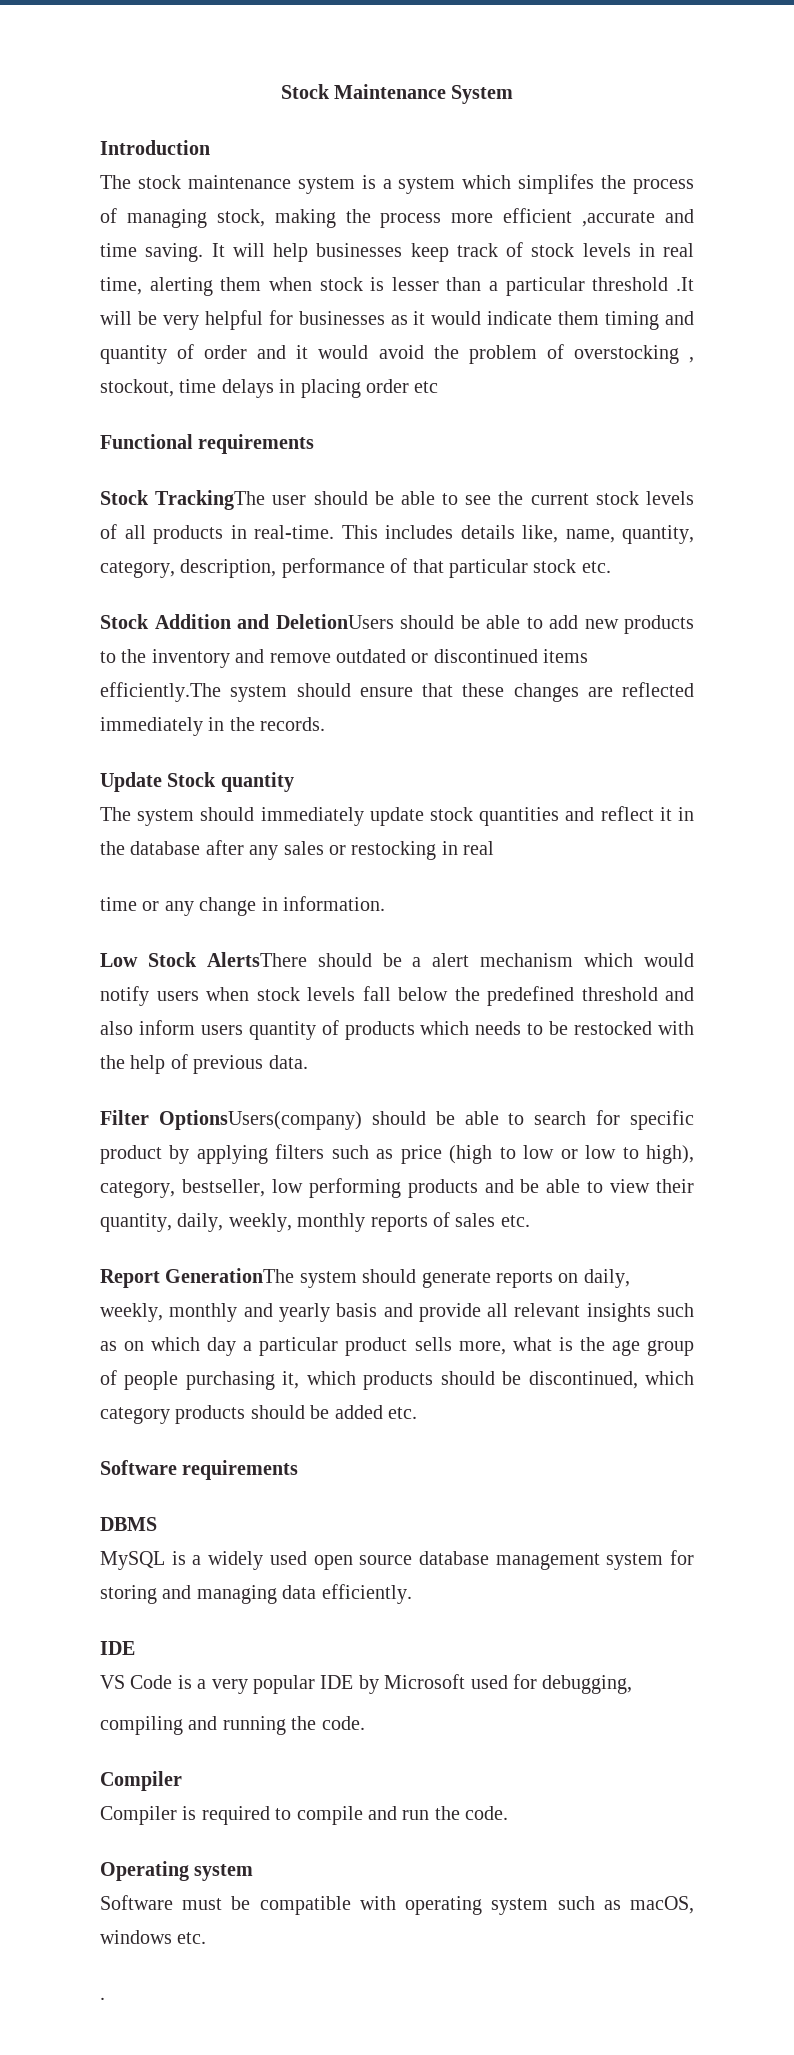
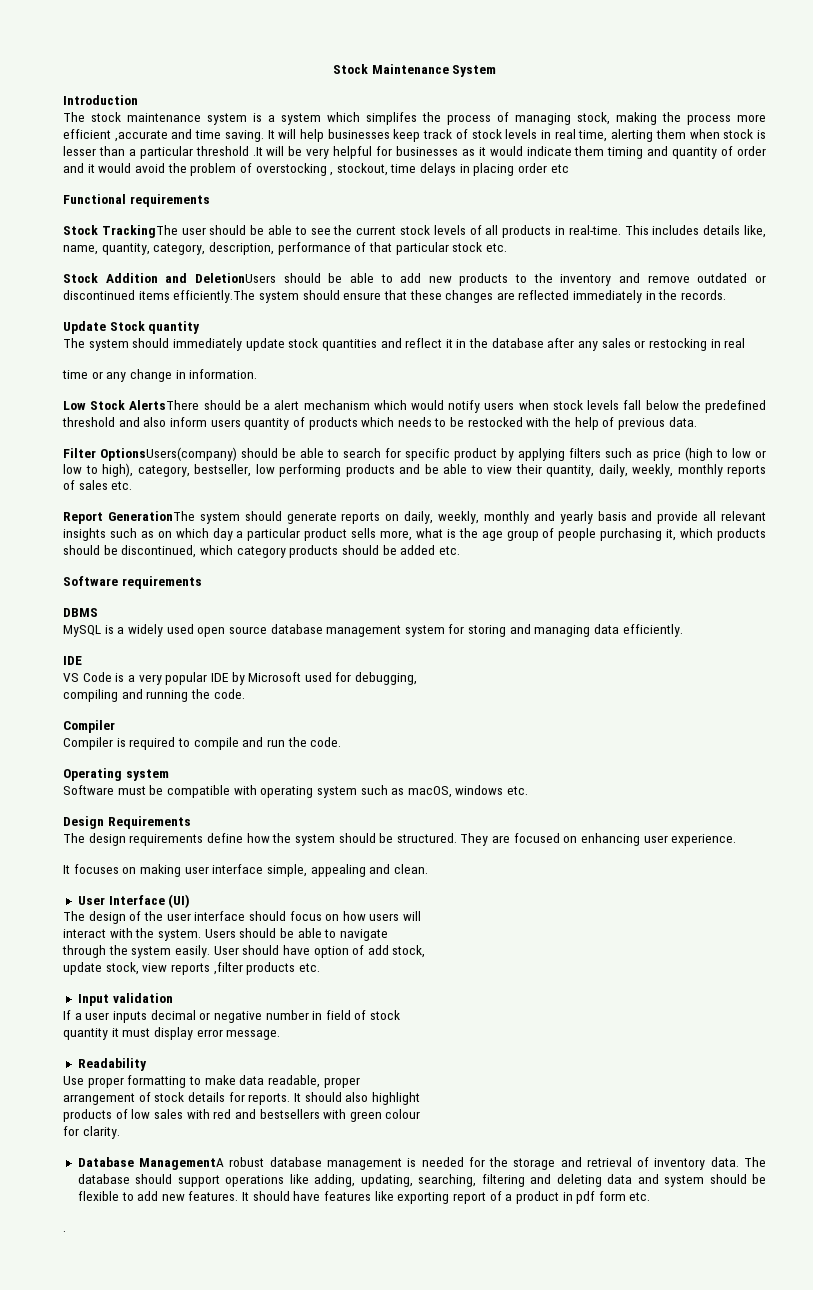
(207, 1938) none -> [63,816,191,829] [63,833,737,846] [63,864,428,877] [77,894,191,908] [63,911,422,924] [63,928,388,941] [62,945,426,958] [63,962,320,975] [77,993,173,1006] [63,1010,401,1023] [63,1027,281,1040] [77,1058,147,1071] [63,1075,360,1088] [63,1092,420,1105] [63,1109,421,1122] [63,1126,120,1139] [77,1157,766,1170] [77,1174,767,1187] [77,1191,651,1204] // Design Requirements // The design requirements define how the system should be structured. They are focused on enhancing user experience. // It focuses on making user interface simple, appealing and clean. // User Interface (UI) // The design of the user interface should focus on how users will // interact with the system. Users should be able to navigate // through the system easily. User should have option of add stock, // update stock, view reports ,filter products etc. // Input validation // If a user inputs decimal or negative number in field of stock // quantity it must display error message. // Readability // Use proper formatting to make data readable, proper // arrangement of stock details for reports. It should also highlight // products of low sales with red and bestsellers with green colour // for clarity. // Database ManagementA robust database management is needed for the storage and retrieval of inventory data. The database should support operations like adding, updating, searching, filtering and deleting data and system should be flexible to add new features. It should have features like exporting report of a product in pdf form etc.

